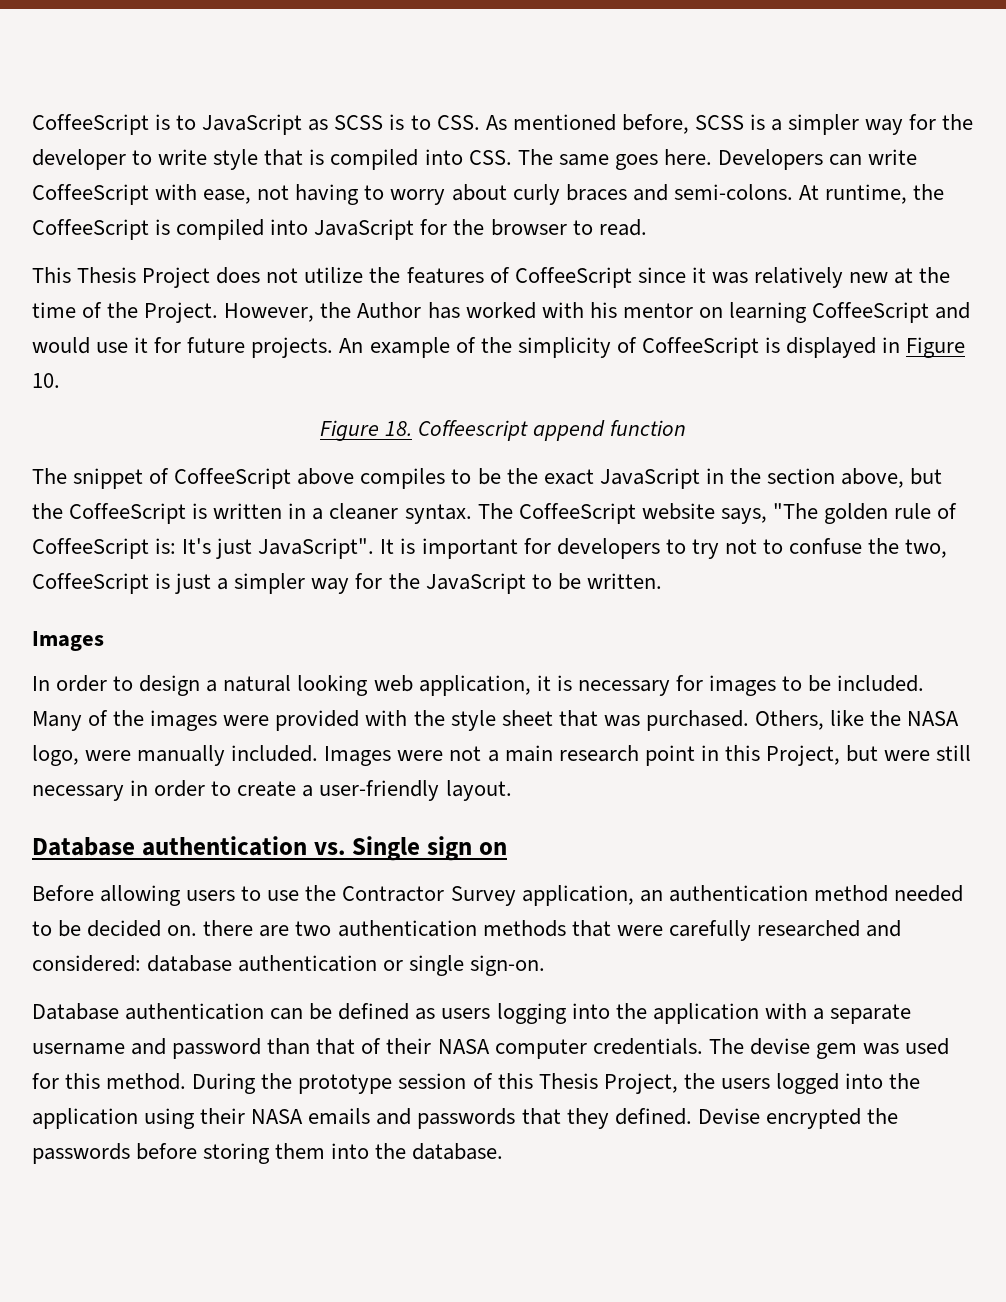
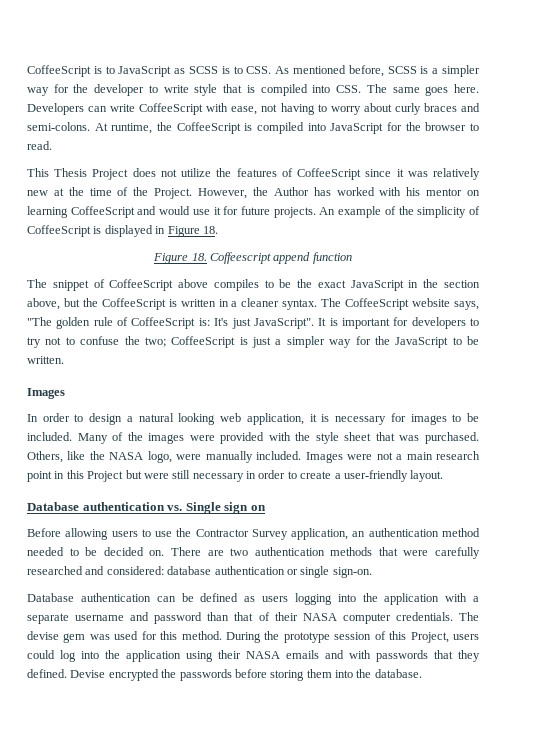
[32,373,60,388] 10. -> [202,226,218,234] 18.
[905,539,948,558] two, -> [144,337,166,347] two;
[765,745,840,766] Project, -> [87,471,124,482] Project
[203,920,254,936] there -> [170,547,201,556] There
[538,1073,839,1094] Thesis Project, the users logged -> [410,632,480,643] [27,650,76,662] Project, users could log
(412, 1116) none -> [349,650,371,659] with

